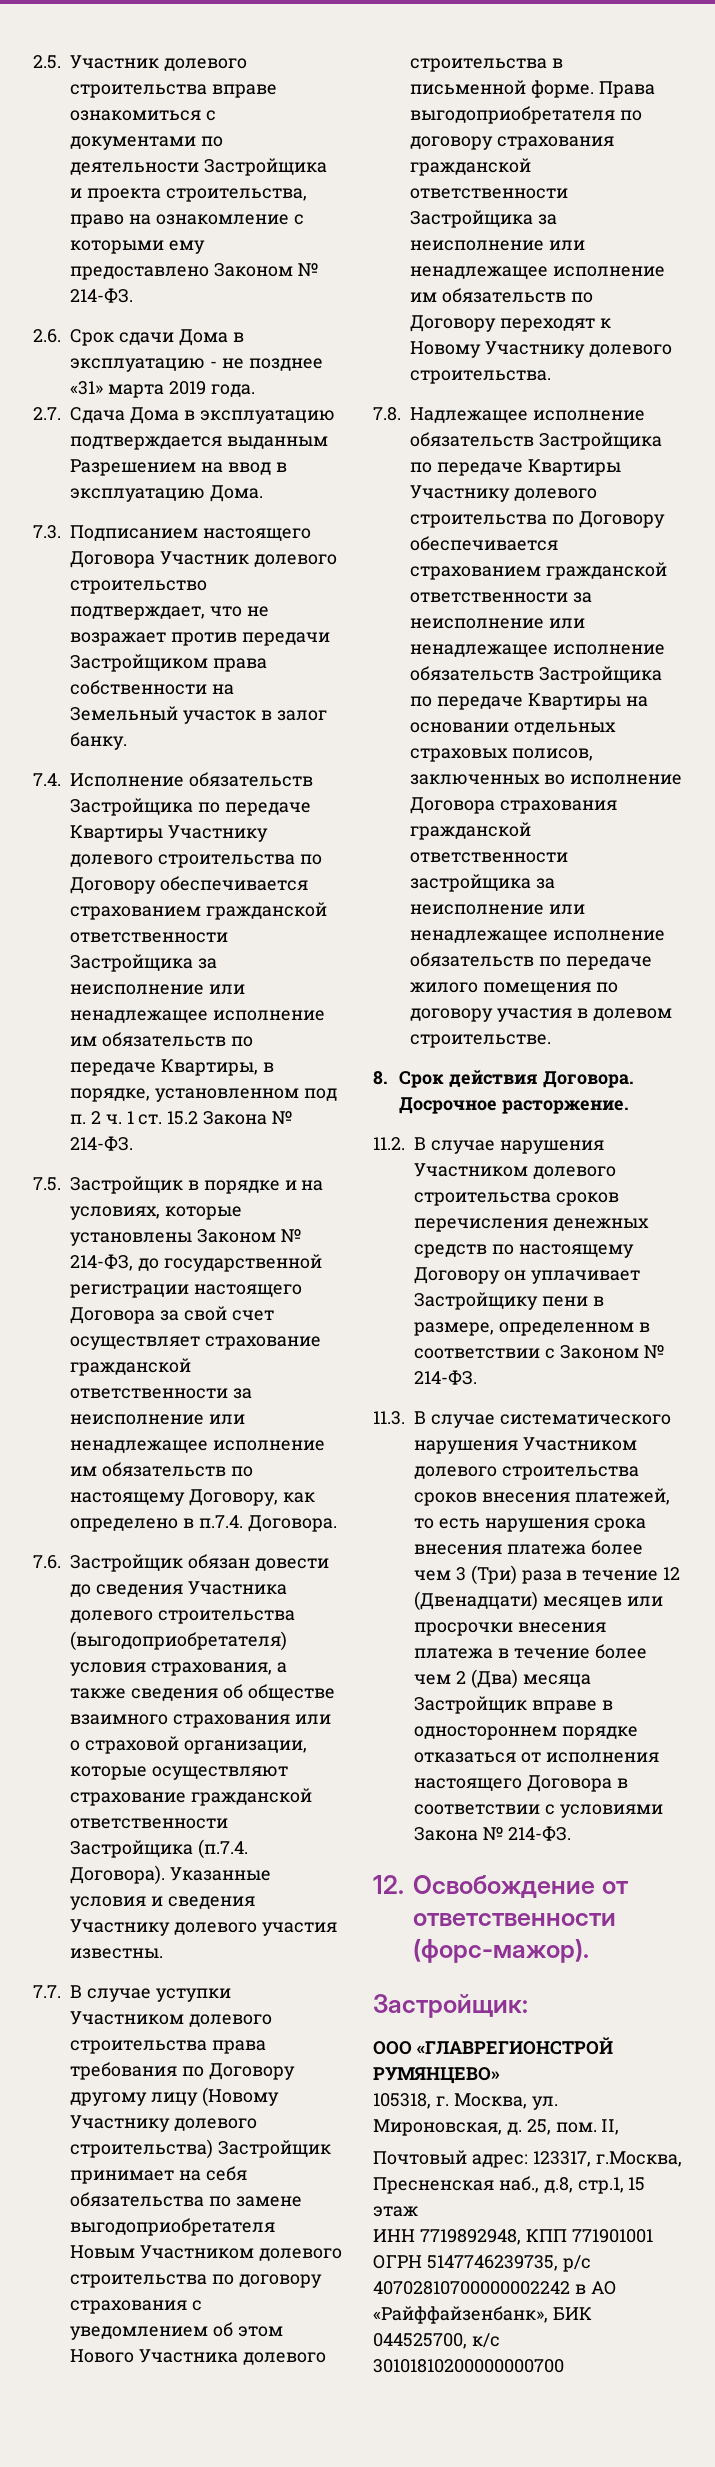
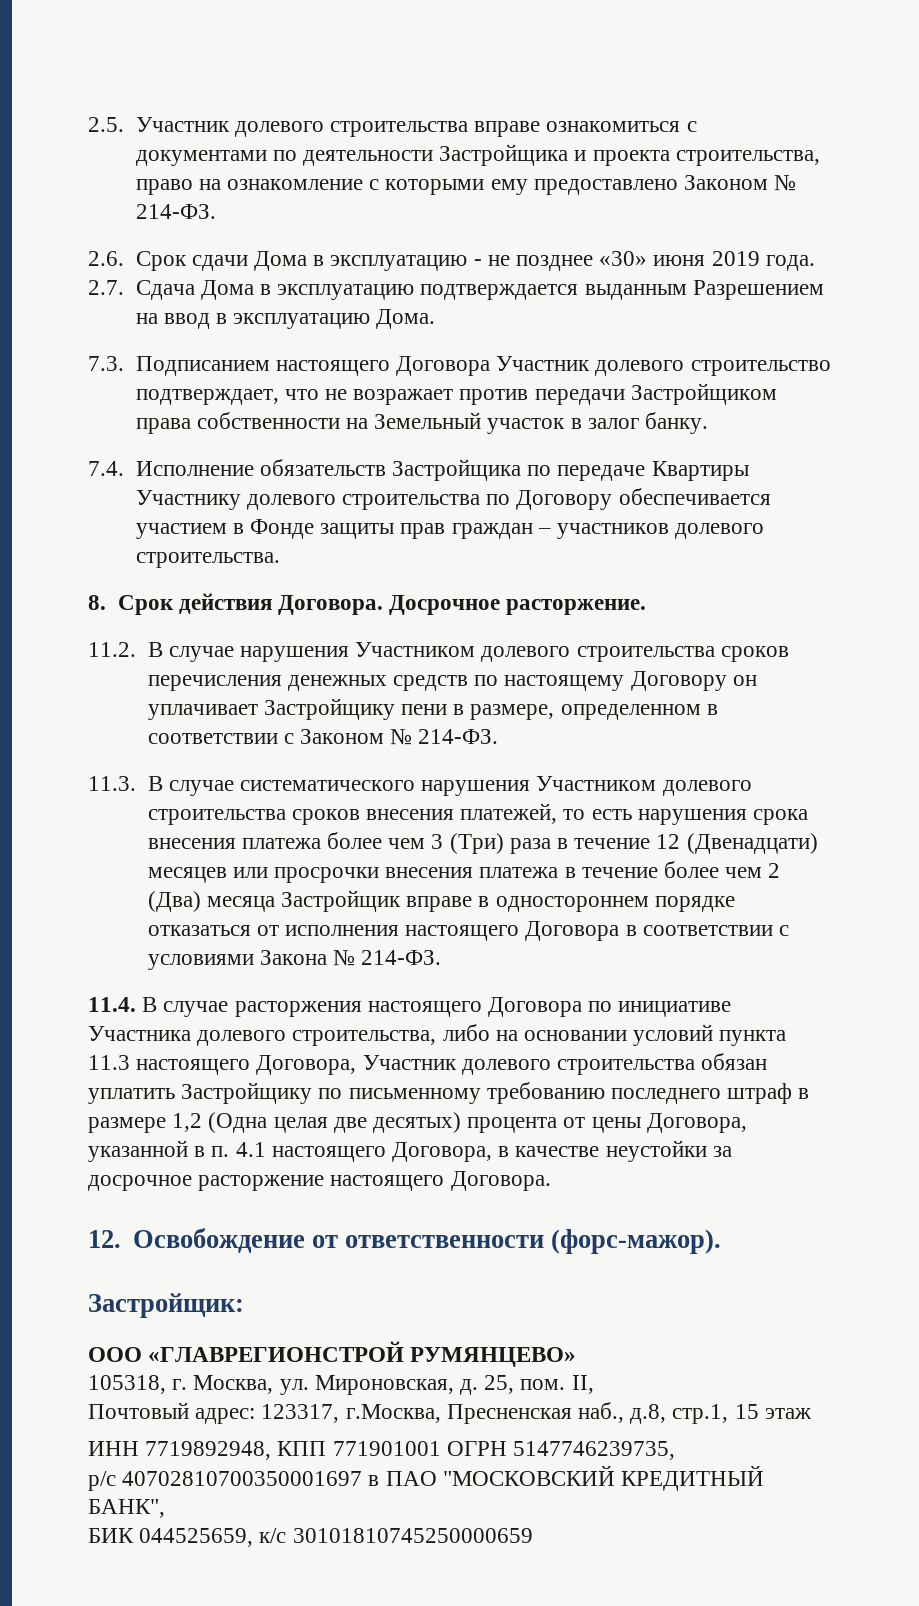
[70,381,164,398] «31» марта -> [599,251,706,266] «30» июня
[70,902,327,920] [70,932,228,943] [70,954,217,972] [70,984,245,995] [70,1010,325,1023] [70,1032,253,1047] [70,1059,274,1076] [70,1088,337,1102] [70,1111,293,1125] [70,1136,133,1151] [33,1176,324,1194] [70,1206,242,1220] [70,1229,301,1246] [70,1254,322,1272] [70,1284,302,1298] [70,1306,274,1324] [70,1336,321,1350] [70,1358,191,1376] [70,1388,252,1399] [70,1414,245,1425] [70,1440,325,1453] [70,1462,253,1477] [70,1489,315,1506] [70,1515,337,1532] [33,1554,329,1572] [70,1581,287,1597] [70,1610,295,1624] [70,1631,287,1651] [70,1662,287,1676] [70,1684,335,1701] [70,1714,331,1728] [70,1736,307,1754] [70,1766,288,1780] [70,1788,312,1806] [70,1818,228,1829] [70,1839,248,1859] [70,1865,271,1885] [70,1896,255,1910] [70,1919,337,1936] [70,1948,163,1959] [33,1985,231,2002] [70,2011,272,2027] [70,2040,266,2054] [70,2062,295,2080] [70,2087,279,2107] [70,2115,257,2132] [70,2139,331,2159] [70,2166,247,2184] [70,2192,302,2207] [70,2218,275,2236] [70,2245,342,2261] [70,2274,322,2288] [70,2300,202,2314] [70,2322,283,2340] [70,2349,326,2365] [410,58,563,72] [410,80,655,98] [410,106,642,124] [410,136,614,150] [410,158,531,176] [410,188,568,199] [410,210,557,228] [410,240,585,251] [410,266,665,279] [410,288,593,303] [410,315,611,332] [410,341,672,358] [410,370,551,384] [373,407,645,423] [410,432,662,450] [410,459,621,476] [410,485,597,502] [410,511,665,528] [410,536,558,551] [410,562,667,580] [410,592,592,603] [410,618,585,629] [410,644,665,657] [410,666,662,684] [410,693,648,710] [410,722,616,735] [410,748,593,762] [410,774,682,785] [410,797,617,814] [410,822,531,840] [410,852,568,863] [410,874,555,892] [410,904,585,915] [410,930,665,943] [410,952,652,970] [410,982,618,995] [410,1008,672,1022] [410,1034,551,1048] страхованием гражданской ответственности Застройщика за неисполнение или ненадлежащее исполнение им обязательств по передаче Квартиры, в порядке, установленном под п. 2 ч. 1 ст. 15.2 Закона № 214-ФЗ. // 7.5. Застройщик в порядке и на условиях, которые установлены Законом № 214-ФЗ, до государственной регистрации настоящего Договора за свой счет осуществляет страхование гражданской ответственности за неисполнение или ненадлежащее исполнение им обязательств по настоящему Договору, как определено в п.7.4. Договора. // 7.6. Застройщик обязан довести до сведения Участника долевого строительства (выгодоприобретателя) условия страхования, а также сведения об обществе взаимного страхования или о страховой организации, которые осуществляют страхование гражданской ответственности Застройщика (п.7.4. Договора). Указанные условия и сведения Участнику долевого участия известны. // 7.7. В случае уступки Участником долевого строительства права требования по Договору другому лицу (Новому Участнику долевого строительства) Застройщик принимает на себя обязательства по замене выгодоприобретателя Новым Участником долевого строительства по договору страхования с уведомлением об этом Нового Участника долевого строительства в письменной форме. Права выгодоприобретателя по договору страхования гражданской ответственности Застройщика за неисполнение или ненадлежащее исполнение им обязательств по Договору переходят к Новому Участнику долевого строительства. // 7.8. Надлежащее исполнение обязательств Застройщика по передаче Квартиры Участнику долевого строительства по Договору обеспечивается страхованием гражданской ответственности за неисполнение или ненадлежащее исполнение обязательств Застройщика по передаче Квартиры на основании отдельных страховых полисов, заключенных во исполнение Договора страхования гражданской ответственности застройщика за неисполнение или ненадлежащее исполнение обязательств по передаче жилого помещения по договору участия в долевом строительстве. -> [135,519,765,539] [135,552,280,568] участием в Фонде защиты прав граждан – участников долевого строительства.
(571, 1833) none -> [88,997,732,1017] [88,1024,787,1046] [88,1053,768,1075] [88,1082,810,1104] [88,1112,747,1133] [88,1140,732,1162] [88,1171,551,1191] // 11.4. В случае расторжения настоящего Договора по инициативе Участника долевого строительства, либо на основании условий пункта 11.3 настоящего Договора, Участник долевого строительства обязан уплатить Застройщику по письменному требованию последнего штраф в размере 1,2 (Одна целая две десятых) процента от цены Договора, указанной в п. 4.1 настоящего Договора, в качестве неустойки за досрочное расторжение настоящего Договора.
[562,2255,591,2272] [373,2281,617,2295] [373,2306,592,2324] [373,2333,500,2349] [373,2359,564,2373] р/с 40702810700000002242 в АО «Райффайзенбанк», БИК 044525700, к/с 30101810200000000700 -> [88,1465,765,1491] [88,1499,165,1518] [88,1528,533,1547] // р/с 40702810700350001697 в ПАО "МОСКОВСКИЙ КРЕДИТНЫЙ БАНК", // БИК 044525659, к/с 30101810745250000659

